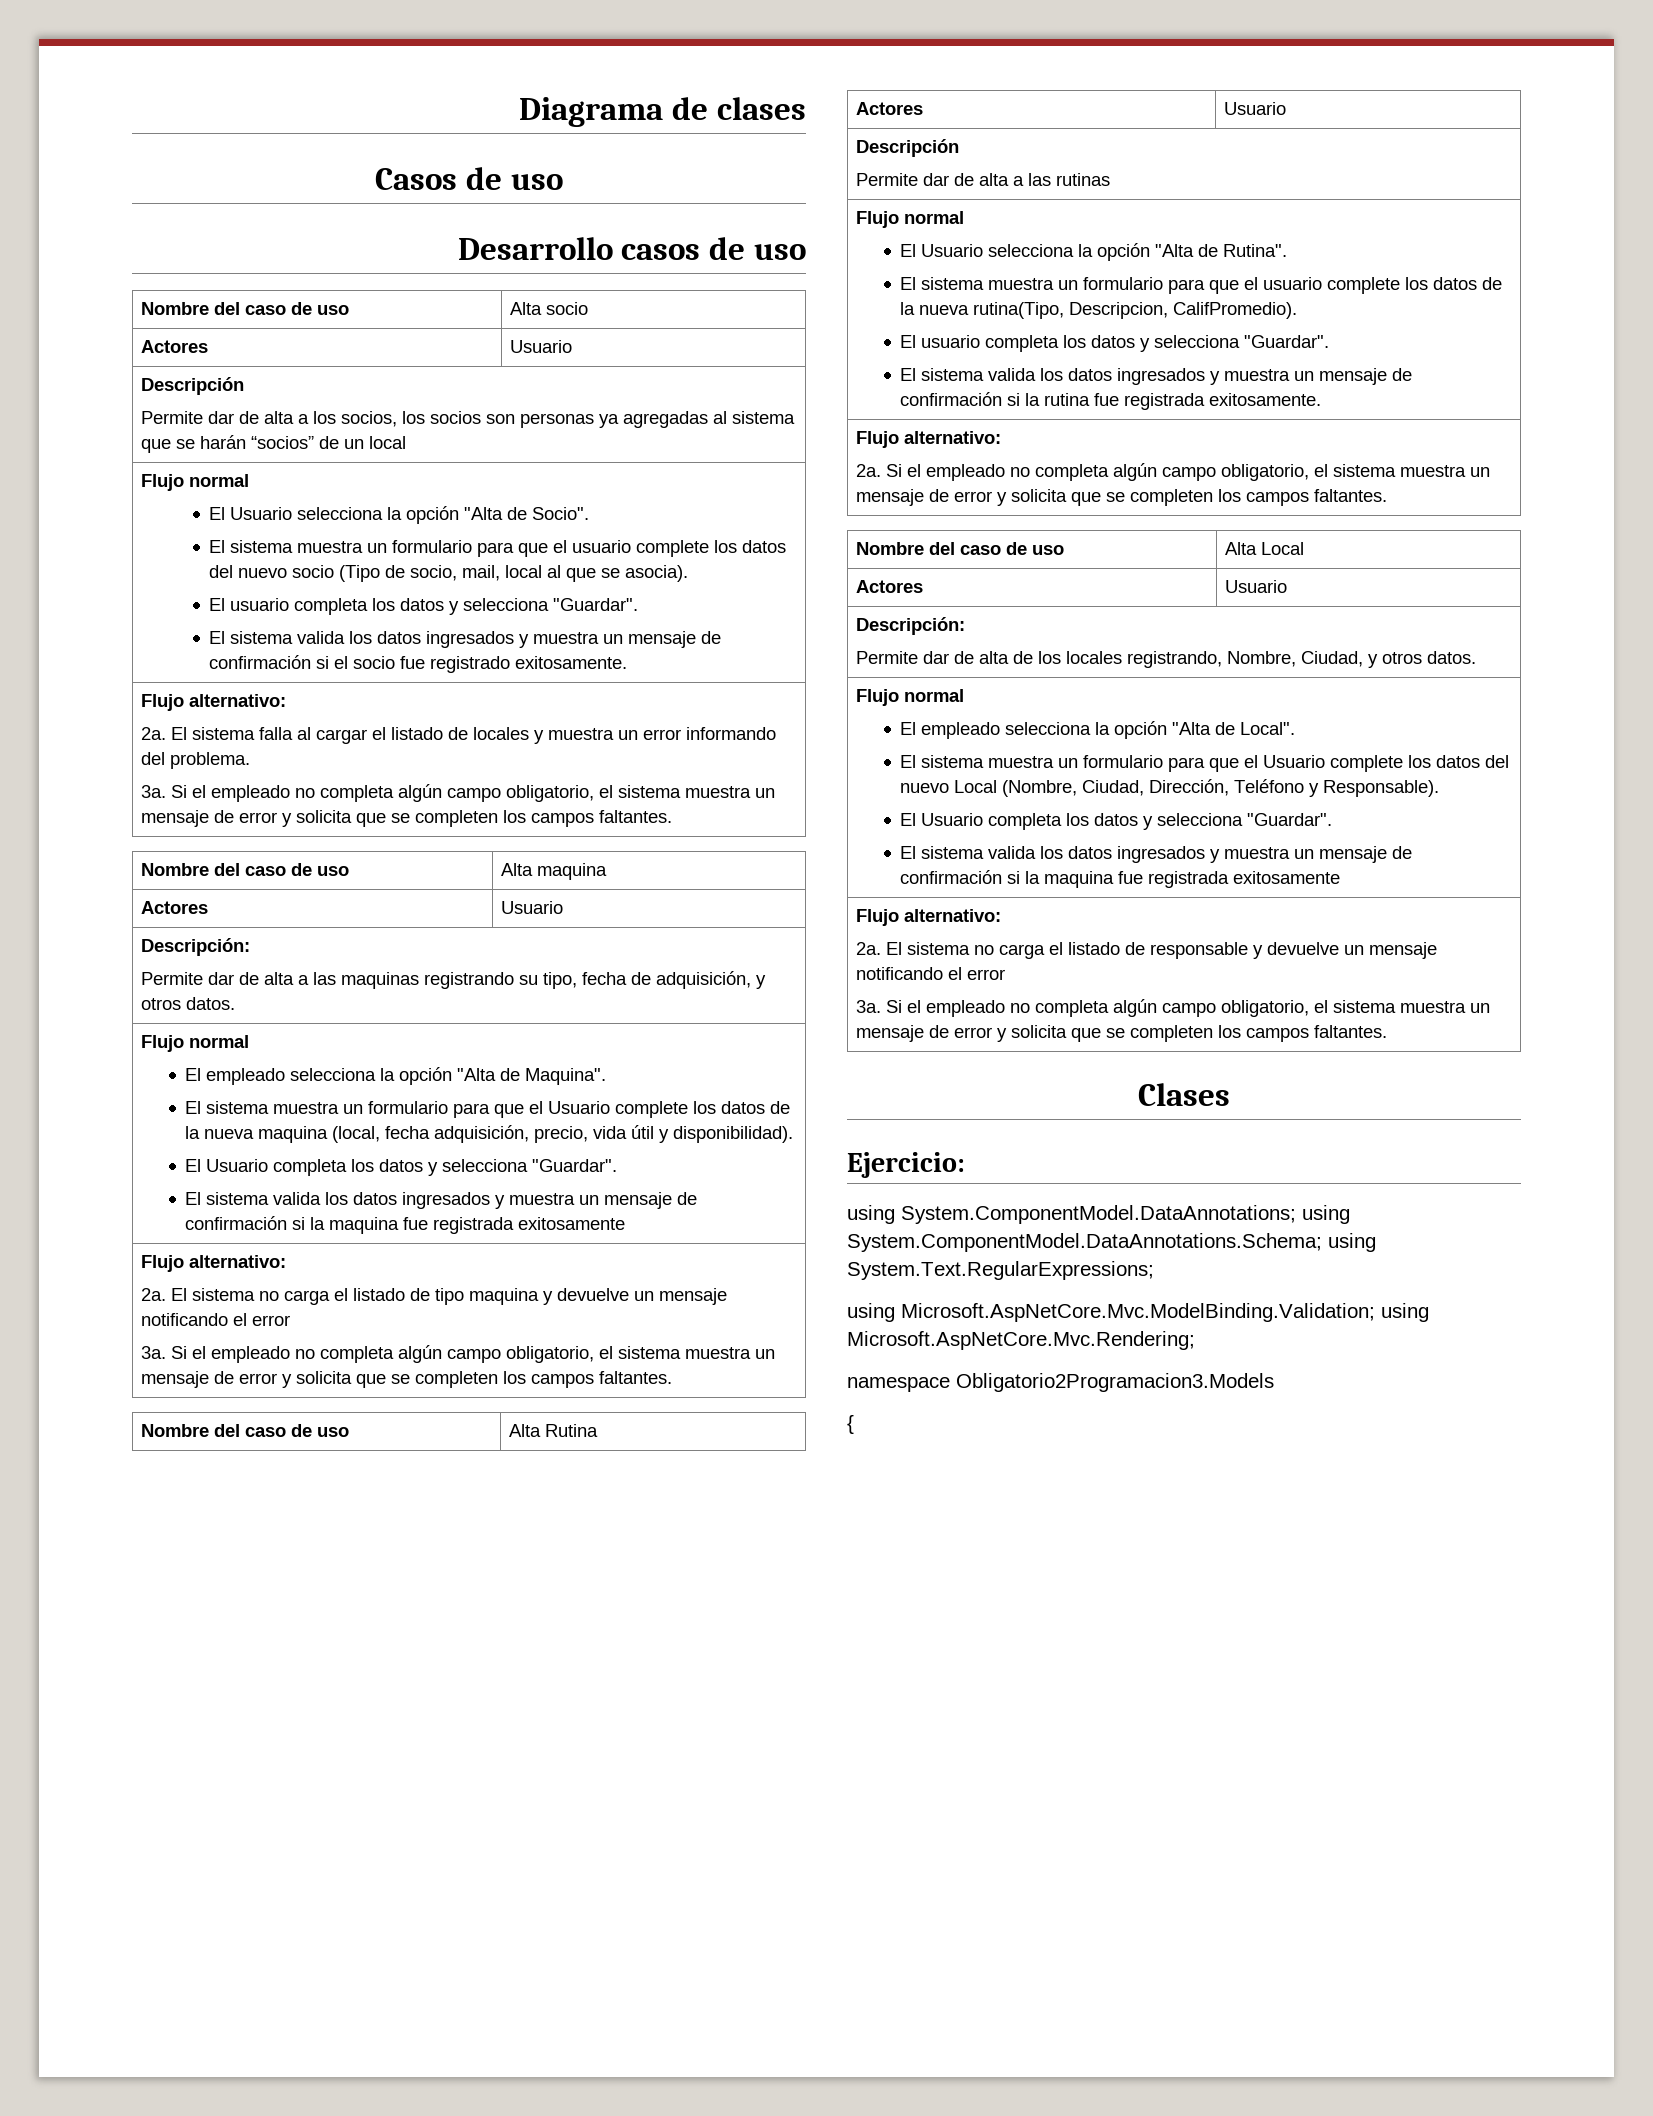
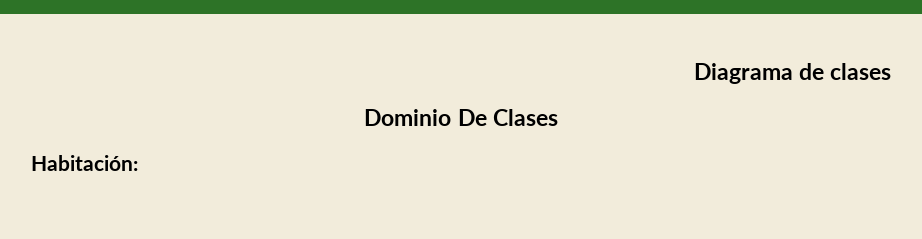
[375,167,563,190] [457,237,806,260] [140,302,349,315] [509,302,588,315] [140,340,208,353] [509,340,572,353] [140,377,244,395] [140,411,795,428] [140,435,406,453] [140,474,249,491] [209,506,590,524] [209,540,787,557] [209,565,689,582] [209,598,639,615] [209,631,722,648] [209,655,628,673] [140,694,286,711] [140,727,776,744] [140,752,250,769] [140,784,775,802] [140,810,672,827] [140,863,349,876] [500,863,607,880] [140,901,208,914] [500,901,563,914] [140,938,250,956] [140,971,766,989] [140,997,235,1010] [140,1035,249,1052] [185,1067,607,1085] [185,1101,791,1118] [185,1125,794,1143] [185,1159,618,1176] [185,1192,698,1209] [185,1216,626,1234] [140,1255,286,1272] [140,1288,727,1305] [140,1313,290,1326] [140,1345,775,1363] [140,1371,672,1388] [140,1424,349,1437] [508,1424,598,1437] [855,102,923,115] [1223,102,1286,115] [855,139,959,157] [855,173,1110,186] [855,211,964,228] [900,243,1288,261] [900,277,1503,294] [900,302,1298,319] [900,335,1330,352] [900,368,1413,385] [900,392,1322,410] [855,431,1001,448] [855,463,1490,481] [855,489,1387,506] [855,542,1064,555] [1224,542,1304,555] [855,580,923,593] [1224,580,1287,593] [855,617,965,635] [855,651,1476,668] [855,689,964,706] [900,721,1296,739] [900,755,1510,772] [900,779,1440,797] [900,813,1333,830] [900,846,1413,863] [900,870,1341,888] [855,909,1001,926] [855,942,1437,959] [855,967,1005,980] [855,999,1490,1017] [855,1025,1387,1042] [1138,1083,1230,1106] [847,1152,965,1178] [847,1205,1350,1224] [847,1233,1376,1252] [847,1261,1154,1280] [847,1303,1429,1322] [847,1331,1195,1350] [847,1373,1274,1392] [847,1415,854,1434] Casos de uso // Desarrollo casos de uso // Nombre del caso de uso | Alta socio // Actores | Usuario // Descripción // Permite dar de alta a los socios, los socios son personas ya agregadas al sistema que se harán “socios” de un local // Flujo normal // El Usuario selecciona la opción "Alta de Socio". // El sistema muestra un formulario para que el usuario complete los datos del nuevo socio (Tipo de socio, mail, local al que se asocia). // El usuario completa los datos y selecciona "Guardar". // El sistema valida los datos ingresados y muestra un mensaje de confirmación si el socio fue registrado exitosamente. // Flujo alternativo: // 2a. El sistema falla al cargar el listado de locales y muestra un error informando del problema. // 3a. Si el empleado no completa algún campo obligatorio, el sistema muestra un mensaje de error y solicita que se completen los campos faltantes. // Nombre del caso de uso | Alta maquina // Actores | Usuario // Descripción: // Permite dar de alta a las maquinas registrando su tipo, fecha de adquisición, y otros datos. // Flujo normal // El empleado selecciona la opción "Alta de Maquina". // El sistema muestra un formulario para que el Usuario complete los datos de la nueva maquina (local, fecha adquisición, precio, vida útil y disponibilidad). // El Usuario completa los datos y selecciona "Guardar". // El sistema valida los datos ingresados y muestra un mensaje de confirmación si la maquina fue registrada exitosamente // Flujo alternativo: // 2a. El sistema no carga el listado de tipo maquina y devuelve un mensaje notificando el error // 3a. Si el empleado no completa algún campo obligatorio, el sistema muestra un mensaje de error y solicita que se completen los campos faltantes. // Nombre del caso de uso | Alta Rutina // Actores | Usuario // Descripción // Permite dar de alta a las rutinas // Flujo normal // El Usuario selecciona la opción "Alta de Rutina". // El sistema muestra un formulario para que el usuario complete los datos de la nueva rutina(Tipo, Descripcion, CalifPromedio). // El usuario completa los datos y selecciona "Guardar". // El sistema valida los datos ingresados y muestra un mensaje de confirmación si la rutina fue registrada exitosamente. // Flujo alternativo: // 2a. Si el empleado no completa algún campo obligatorio, el sistema muestra un mensaje de error y solicita que se completen los campos faltantes. // Nombre del caso de uso | Alta Local // Actores | Usuario // Descripción: // Permite dar de alta de los locales registrando, Nombre, Ciudad, y otros datos. // Flujo normal // El empleado selecciona la opción "Alta de Local". // El sistema muestra un formulario para que el Usuario complete los datos del nuevo Local (Nombre, Ciudad, Dirección, Teléfono y Responsable). // El Usuario completa los datos y selecciona "Guardar". // El sistema valida los datos ingresados y muestra un mensaje de confirmación si la maquina fue registrada exitosamente // Flujo alternativo: // 2a. El sistema no carga el listado de responsable y devuelve un mensaje notificando el error // 3a. Si el empleado no completa algún campo obligatorio, el sistema muestra un mensaje de error y solicita que se completen los campos faltantes. // Clases // Ejercicio: // using System.ComponentModel.DataAnnotations; using System.ComponentModel.DataAnnotations.Schema; using System.Text.RegularExpressions; // using Microsoft.AspNetCore.Mvc.ModelBinding.Validation; using Microsoft.AspNetCore.Mvc.Rendering; // namespace Obligatorio2Programacion3.Models // { -> [364,109,558,126] [31,155,138,171] Dominio De Clases // Habitación:

